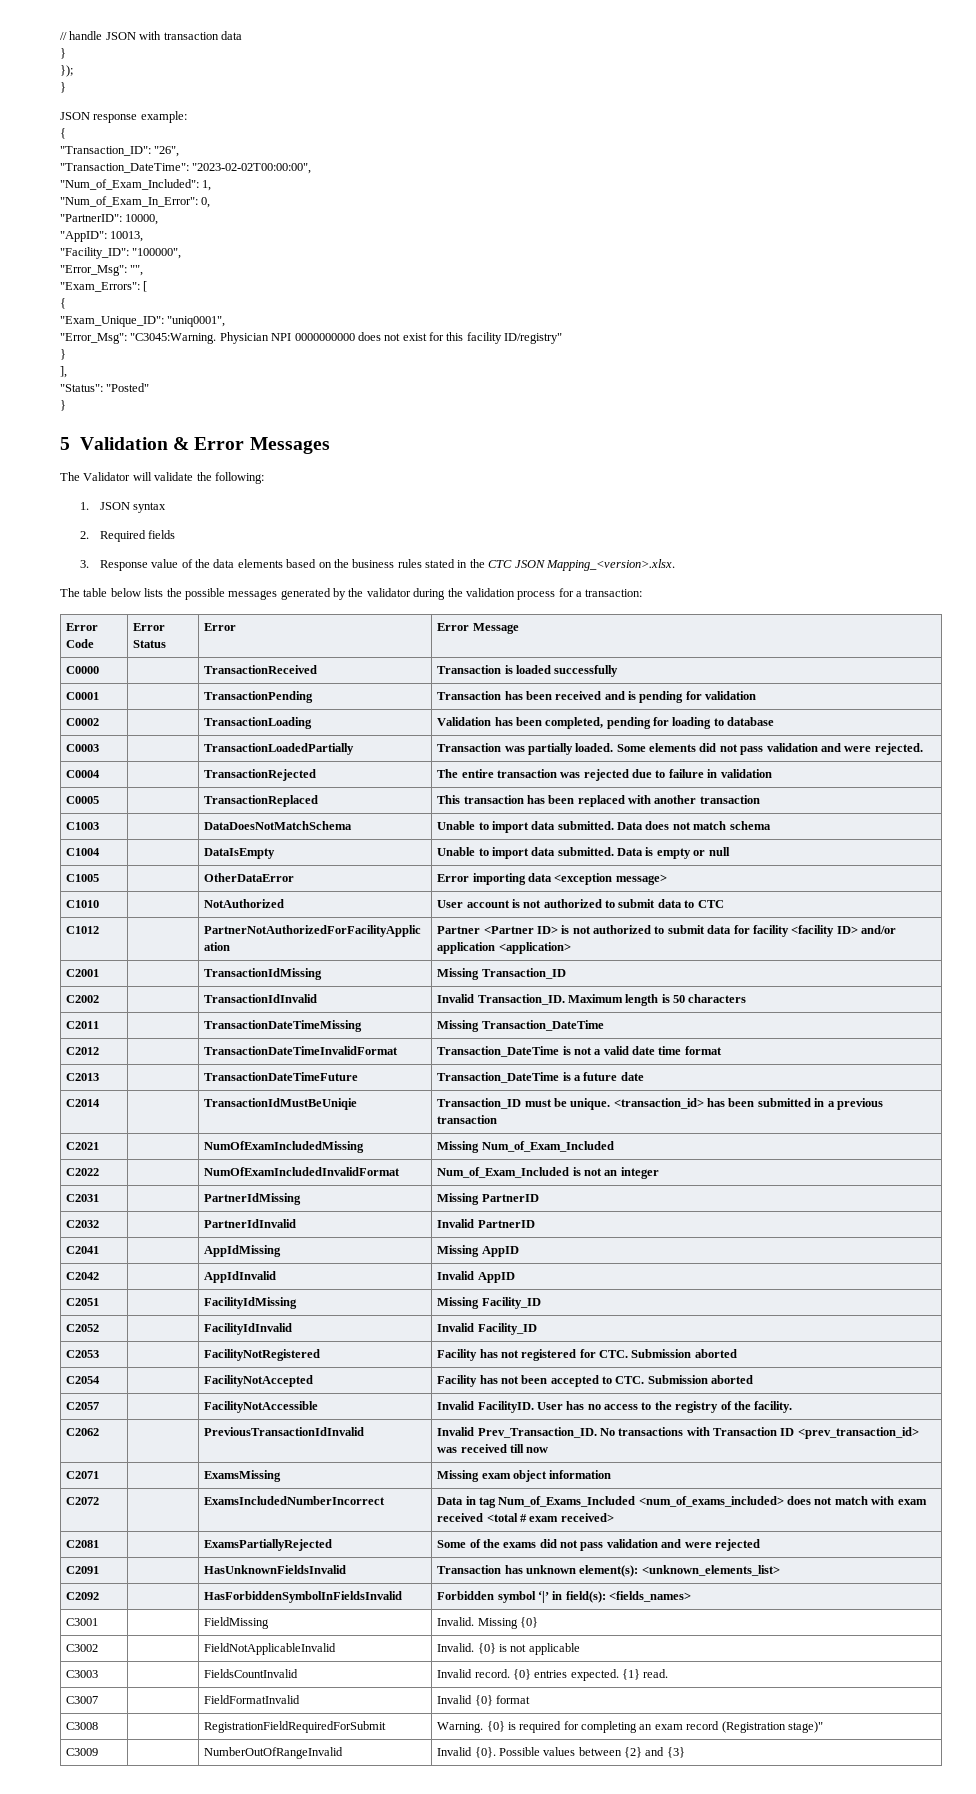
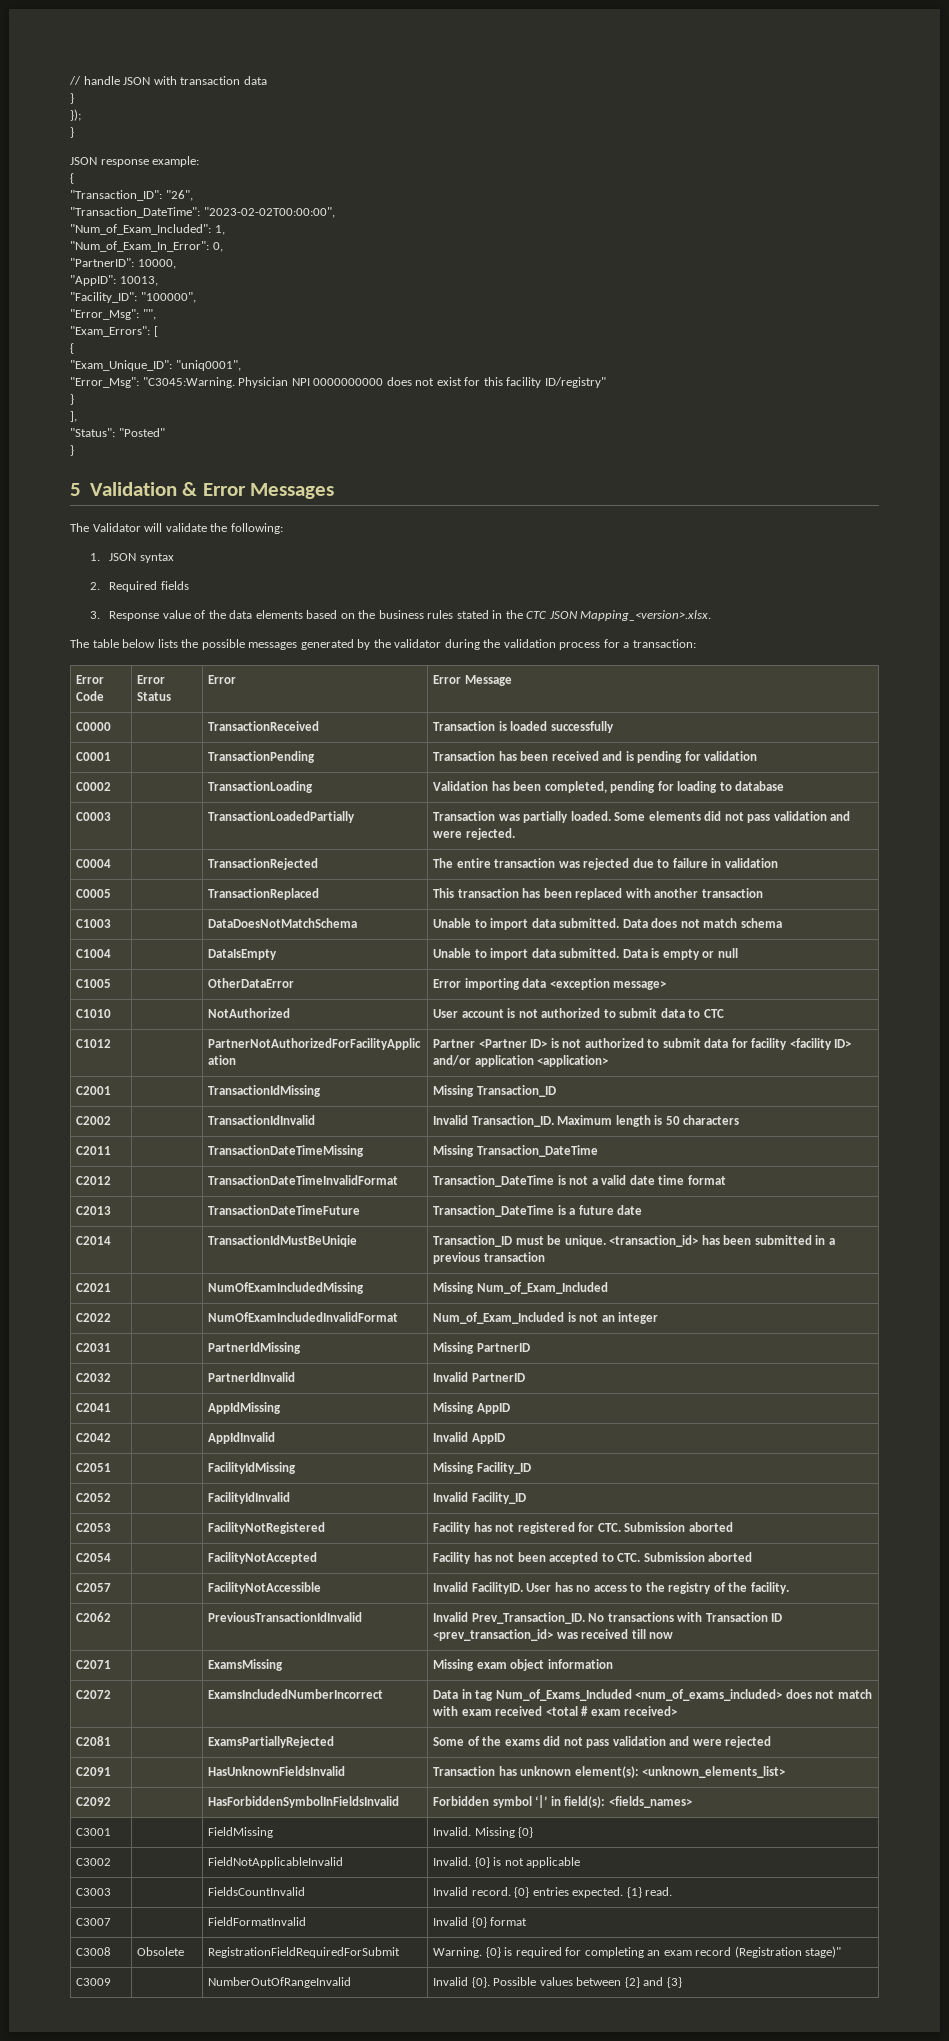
(99, 1726) none -> [137,1947,185,1956] Obsolete

